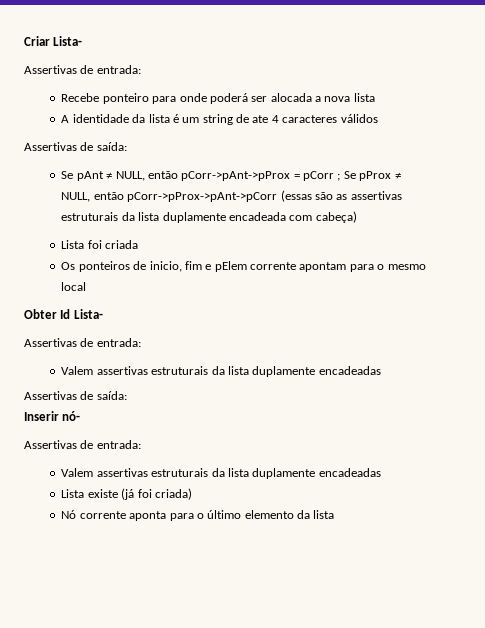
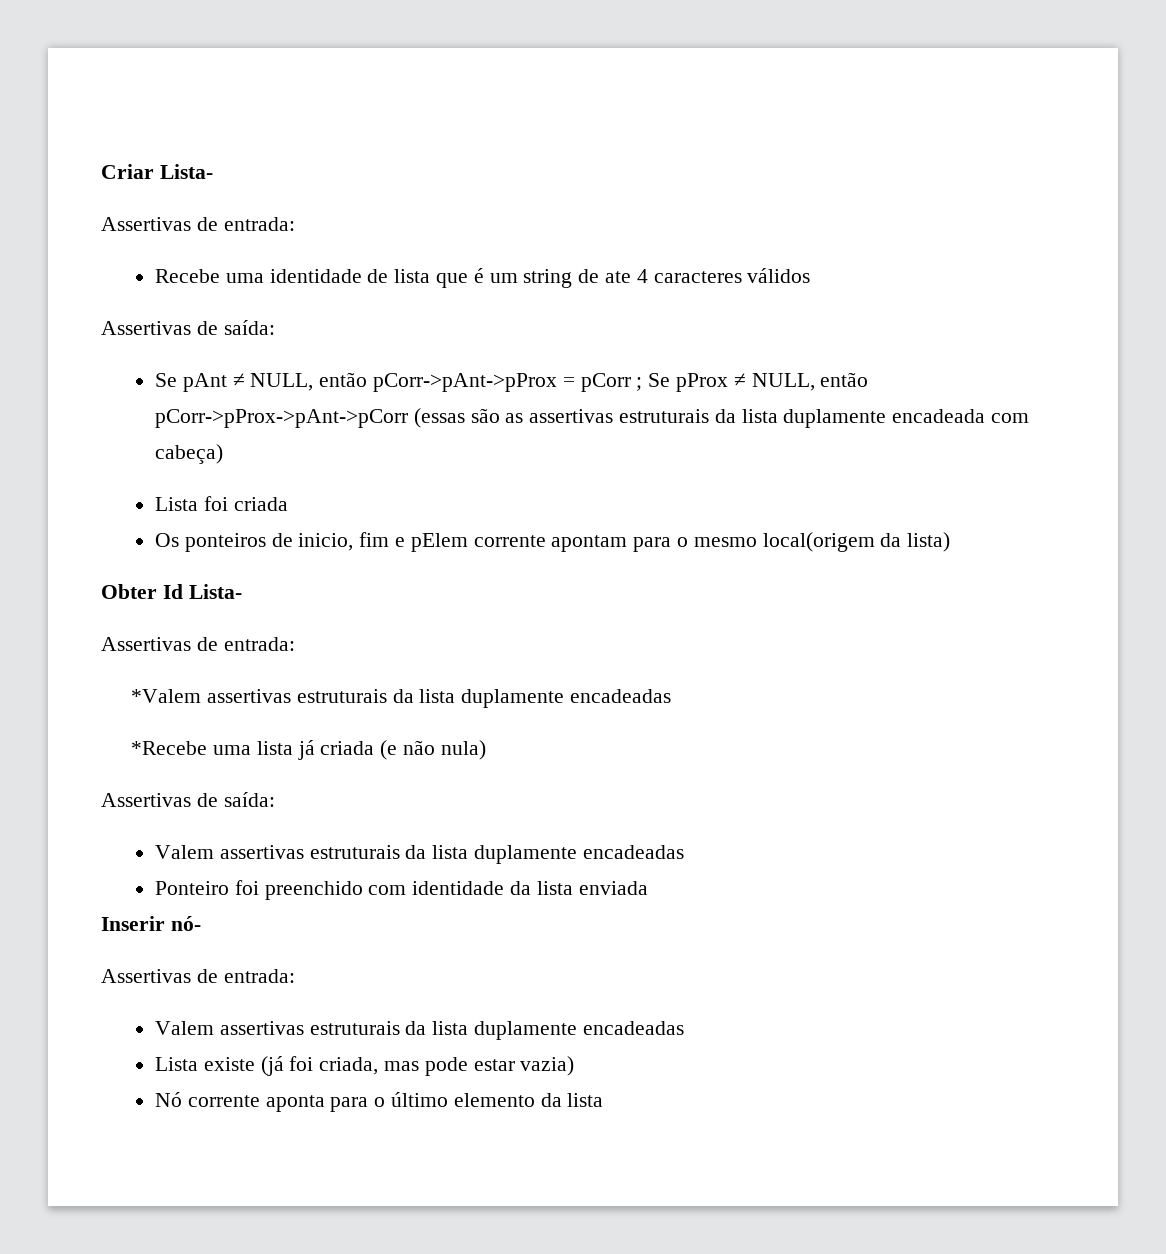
[102,93,375,104] [61,114,170,123] ponteiro para onde poderá ser alocada a nova lista // A identidade da lista -> [225,269,468,288] uma identidade de lista que
[61,282,87,291] local -> [762,532,951,552] local(origem da lista)
[61,366,381,377] [24,391,127,400] // Valem assertivas estruturais da lista duplamente encadeadas // Assertivas de saída: -> [131,689,672,708] [131,740,486,760] [101,792,275,807] [154,845,684,864] [154,880,648,900] // *Valem assertivas estruturais da lista duplamente encadeadas // *Recebe uma lista já criada (e não nula) // Assertivas de saída: // Valem assertivas estruturais da lista duplamente encadeadas // Ponteiro foi preenchido com identidade da lista enviada
[154,488,192,500] criada) -> [319,1056,575,1076] criada, mas pode estar vazia)

